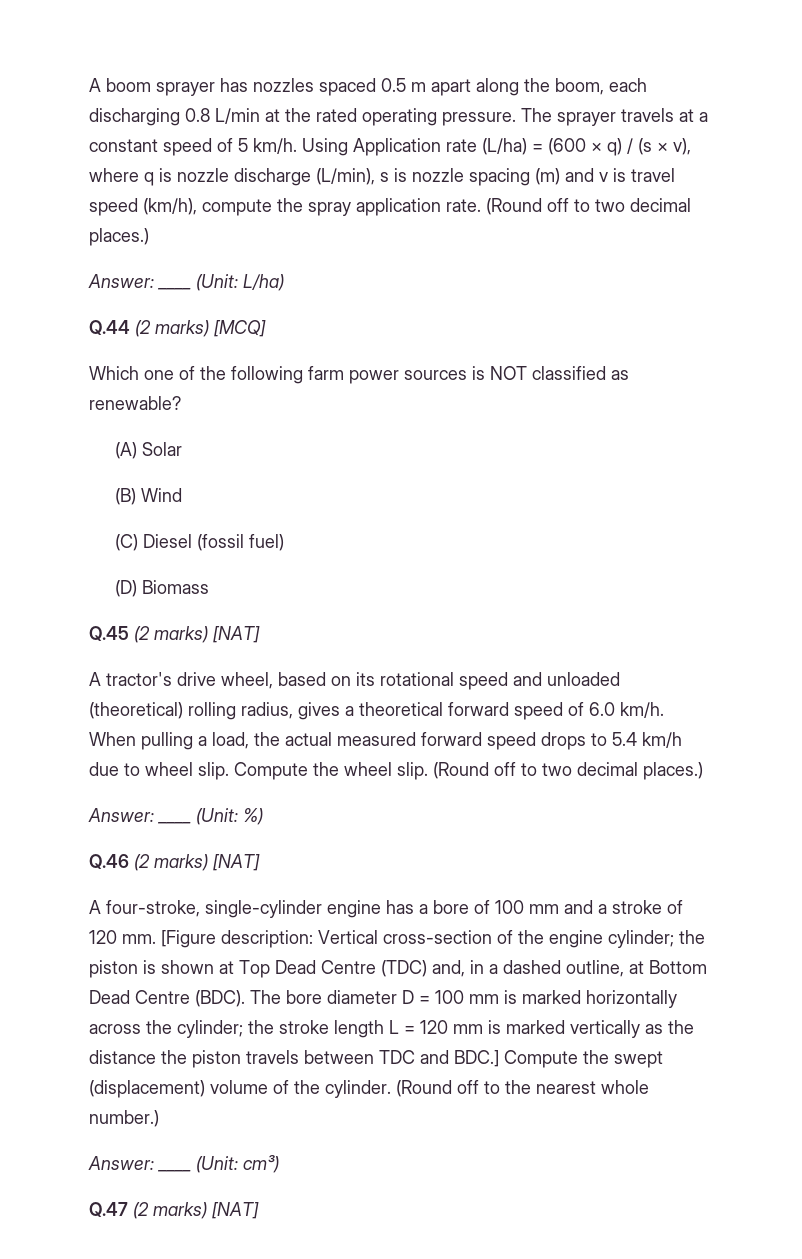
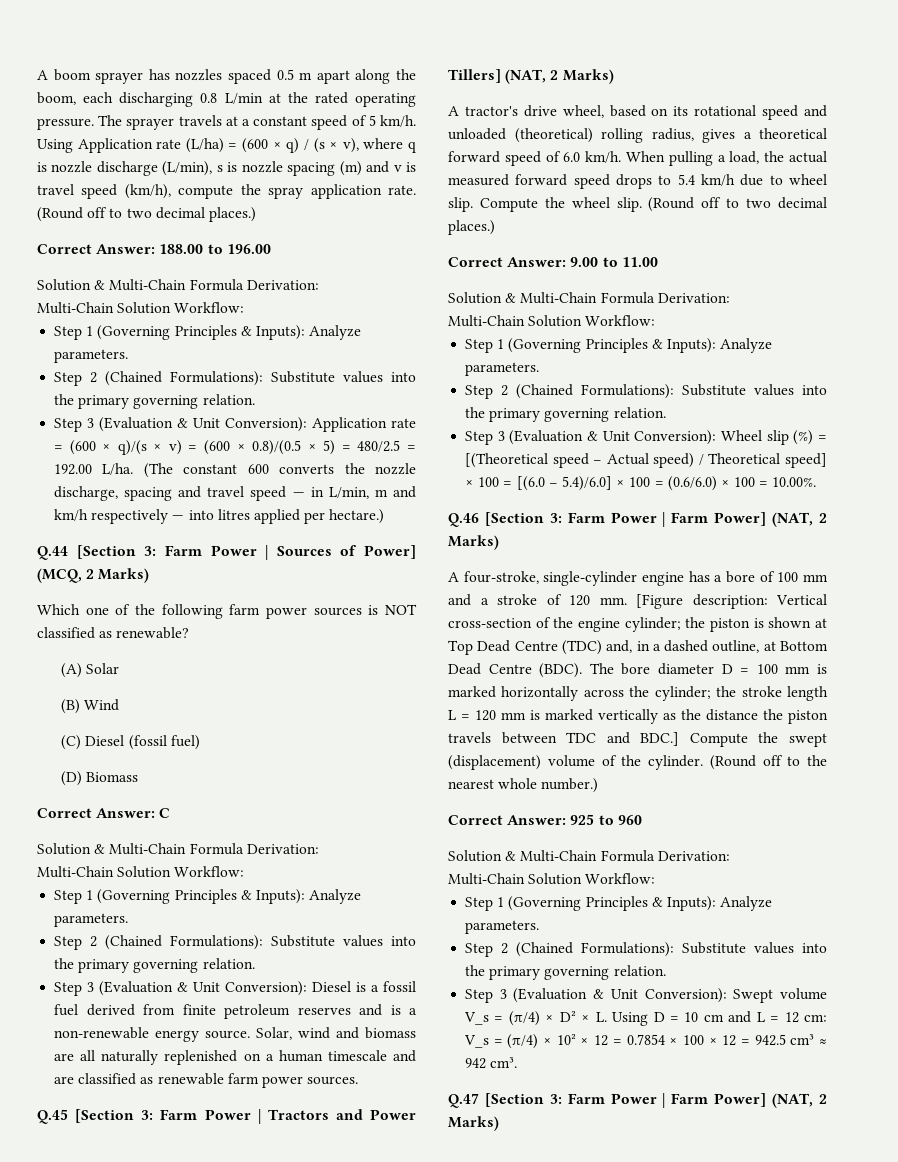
[88,274,154,288] [158,274,284,291] [89,320,266,337] Answer: ____ (Unit: L/ha) // Q.44 (2 marks) [MCQ] -> [37,244,271,254] [37,279,319,291] [37,302,245,314] [54,325,362,340] [54,349,129,363] [54,371,416,386] [54,394,255,409] [54,417,416,432] [54,440,416,455] [54,463,416,478] [54,486,416,501] [54,509,385,524] [37,545,416,560] [37,568,150,583] Correct Answer: 188.00 to 196.00 // Solution & Multi-Chain Formula Derivation: // Multi-Chain Solution Workflow: // Step 1 (Governing Principles & Inputs): Analyze parameters. // Step 2 (Chained Formulations): Substitute values into the primary governing relation. // Step 3 (Evaluation & Unit Conversion): Application rate = (600 × q)/(s × v) = (600 × 0.8)/(0.5 × 5) = 480/2.5 = 192.00 L/ha. (The constant 600 converts the nozzle discharge, spacing and travel speed — in L/min, m and km/h respectively — into litres applied per hectare.) // Q.44 [Section 3: Farm Power | Sources of Power] (MCQ, 2 Marks)
[89,626,260,643] Q.45 (2 marks) [NAT] -> [37,808,171,818] [37,843,319,855] [37,866,245,878] [54,889,362,904] [54,913,129,927] [54,935,416,950] [54,958,255,973] [54,981,417,996] [54,1004,417,1019] [54,1027,416,1042] [54,1050,416,1065] [54,1073,359,1088] [37,1109,416,1124] [448,69,614,84] Correct Answer: C // Solution & Multi-Chain Formula Derivation: // Multi-Chain Solution Workflow: // Step 1 (Governing Principles & Inputs): Analyze parameters. // Step 2 (Chained Formulations): Substitute values into the primary governing relation. // Step 3 (Evaluation & Unit Conversion): Diesel is a fossil fuel derived from finite petroleum reserves and is a non-renewable energy source. Solar, wind and biomass are all naturally replenished on a human timescale and are classified as renewable farm power sources. // Q.45 [Section 3: Farm Power | Tractors and Power Tillers] (NAT, 2 Marks)
[88,808,154,822] [158,808,263,825] [89,854,260,871] Answer: ____ (Unit: %) // Q.46 (2 marks) [NAT] -> [448,257,658,267] [448,292,730,304] [448,315,656,327] [465,338,773,353] [465,362,540,376] [465,384,827,399] [465,407,666,422] [465,430,827,445] [465,453,827,468] [465,476,817,491] [448,512,827,527] [448,535,499,550] Correct Answer: 9.00 to 11.00 // Solution & Multi-Chain Formula Derivation: // Multi-Chain Solution Workflow: // Step 1 (Governing Principles & Inputs): Analyze parameters. // Step 2 (Chained Formulations): Substitute values into the primary governing relation. // Step 3 (Evaluation & Unit Conversion): Wheel slip (%) = [(Theoretical speed − Actual speed) / Theoretical speed] × 100 = [(6.0 − 5.4)/6.0] × 100 = (0.6/6.0) × 100 = 10.00%. // Q.46 [Section 3: Farm Power | Farm Power] (NAT, 2 Marks)
[88,1156,154,1170] [158,1155,279,1173] [89,1202,259,1219] Answer: ____ (Unit: cm³) // Q.47 (2 marks) [NAT] -> [448,814,642,825] [448,850,730,862] [448,873,656,885] [465,896,773,911] [465,920,540,934] [465,942,827,957] [465,965,666,980] [465,988,827,1003] [464,1011,827,1026] [464,1034,827,1049] [465,1057,518,1069] [448,1093,827,1108] [448,1116,499,1131] Correct Answer: 925 to 960 // Solution & Multi-Chain Formula Derivation: // Multi-Chain Solution Workflow: // Step 1 (Governing Principles & Inputs): Analyze parameters. // Step 2 (Chained Formulations): Substitute values into the primary governing relation. // Step 3 (Evaluation & Unit Conversion): Swept volume V_s = (π/4) × D² × L. Using D = 10 cm and L = 12 cm: V_s = (π/4) × 10² × 12 = 0.7854 × 100 × 12 = 942.5 cm³ ≈ 942 cm³. // Q.47 [Section 3: Farm Power | Farm Power] (NAT, 2 Marks)

